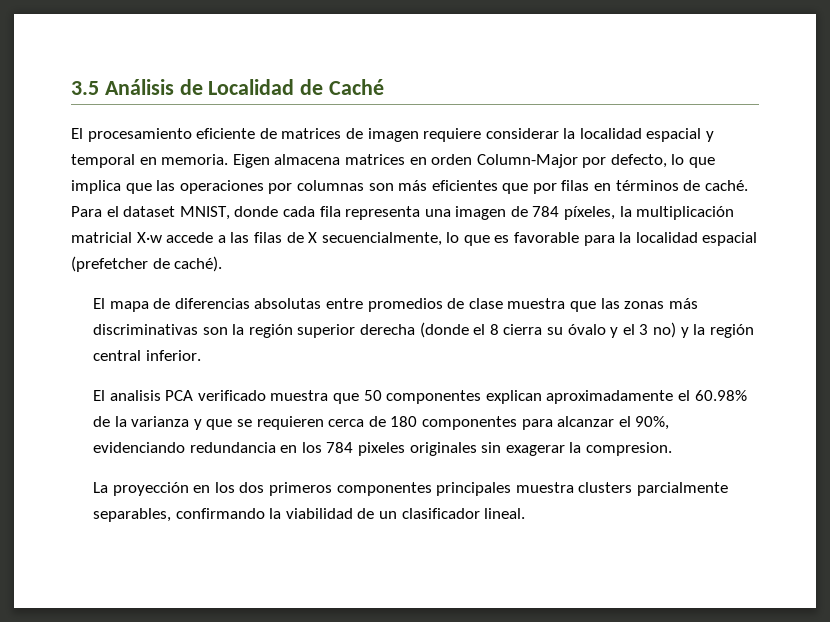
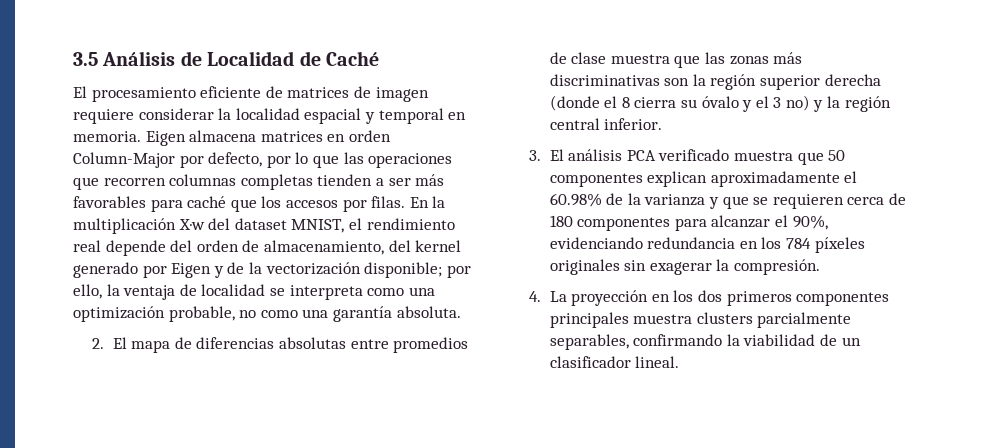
[671,154,716,168] [71,180,748,194] [71,206,735,220] [71,232,758,246] [71,256,223,272] lo que implica que las operaciones por columnas son más eficientes que por filas en términos de caché. Para el dataset MNIST, donde cada fila representa una imagen de 784 píxeles, la multiplicación matricial X·w accede a las filas de X secuencialmente, lo que es favorable para la localidad espacial (prefetcher de caché). // -> [266,152,453,168] [73,174,445,190] [73,196,446,212] [73,218,455,234] [73,240,462,256] [73,262,471,278] [73,284,435,300] [73,306,461,322] [92,338,105,349] por lo que las operaciones que recorren columnas completas tienden a ser más favorables para caché que los accesos por filas. En la multiplicación X·w del dataset MNIST, el rendimiento real depende del orden de almacenamiento, del kernel generado por Eigen y de la vectorización disponible; por ello, la ventaja de localidad se interpreta como una optimización probable, no como una garantía absoluta. // 2.
[93,390,161,401] El analisis -> [529,149,623,161] 3. El análisis
[358,442,406,456] pixeles -> [814,237,865,253] píxeles
[585,442,672,456] compresion. // -> [733,259,820,275] [529,291,542,302] compresión. // 4.

